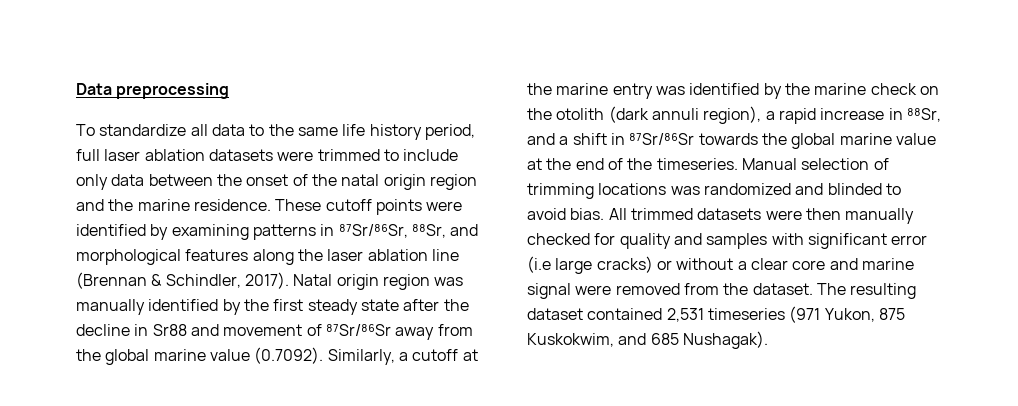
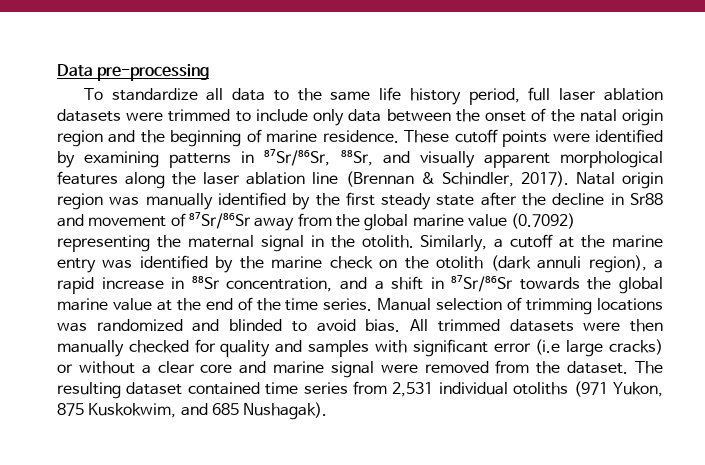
[116,83,230,99] preprocessing -> [97,64,210,81] pre-processing
(134, 205) none -> [170,129,262,147] beginning of
(479, 230) none -> [419,151,550,168] visually apparent
[254,347,324,364] (0.7092). -> [511,213,576,229] [57,235,414,252] (0.7092) representing the maternal signal in the otolith.
[906,108,941,122] ⁸⁸Sr, -> [191,276,333,292] ⁸⁸Sr concentration,
[656,158,738,170] timeseries. -> [285,298,373,311] time series.
[666,308,785,322] 2,531 timeseries -> [265,381,569,397] time series from 2,531 individual otoliths

